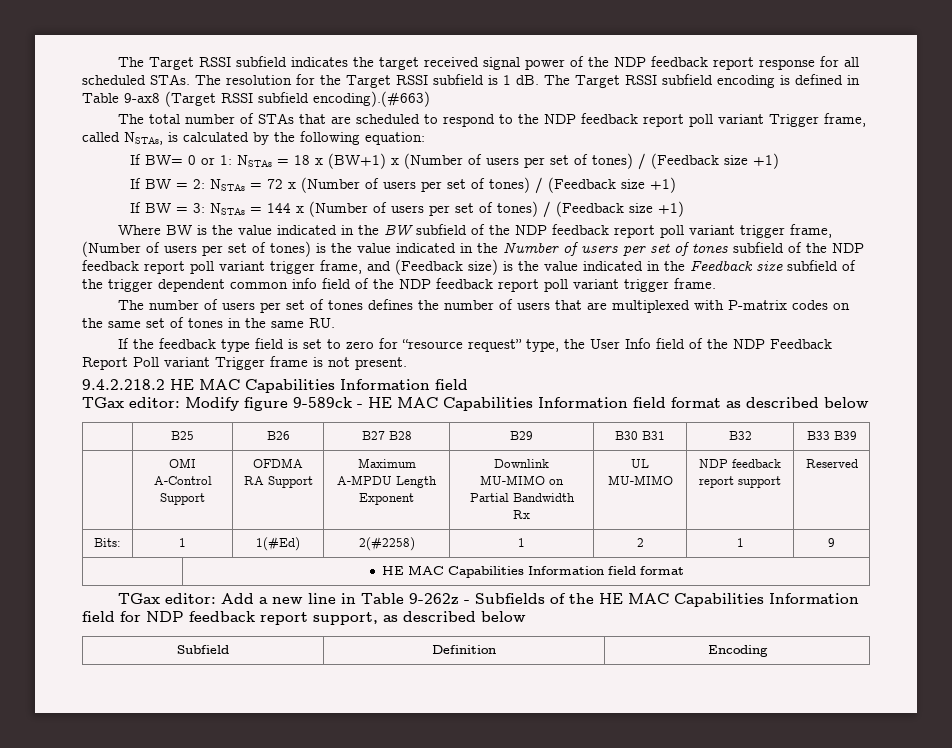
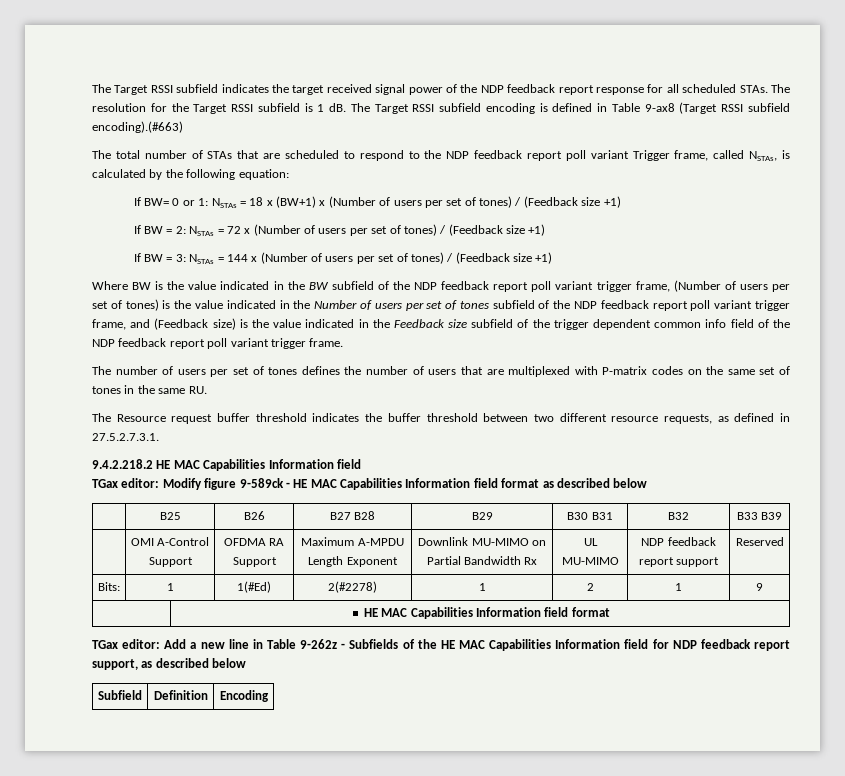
[118,338,833,352] [82,356,407,370] If the feedback type field is set to zero for “resource request” type, the User Info field of the NDP Feedback Report Poll variant Trigger frame is not present. -> [92,413,790,424] [92,433,159,441] The Resource request buffer threshold indicates the buffer threshold between two different resource requests, as defined in 27.5.2.7.3.1.
[358,537,415,551] 2(#2258) -> [328,581,377,593] 2(#2278)

